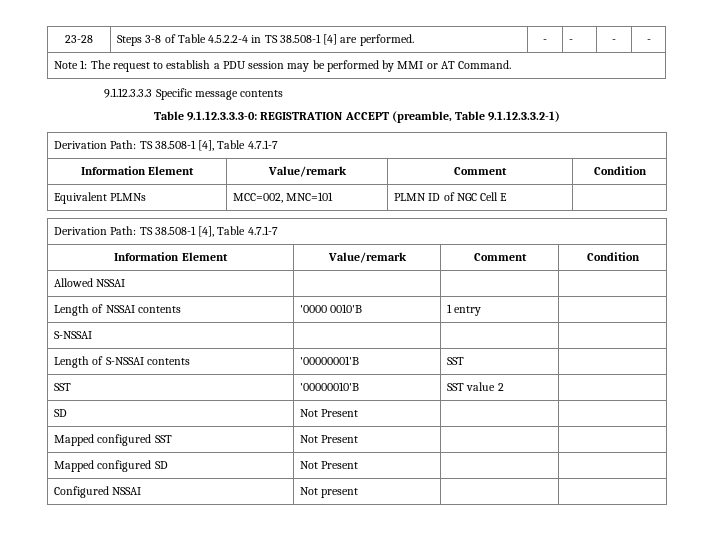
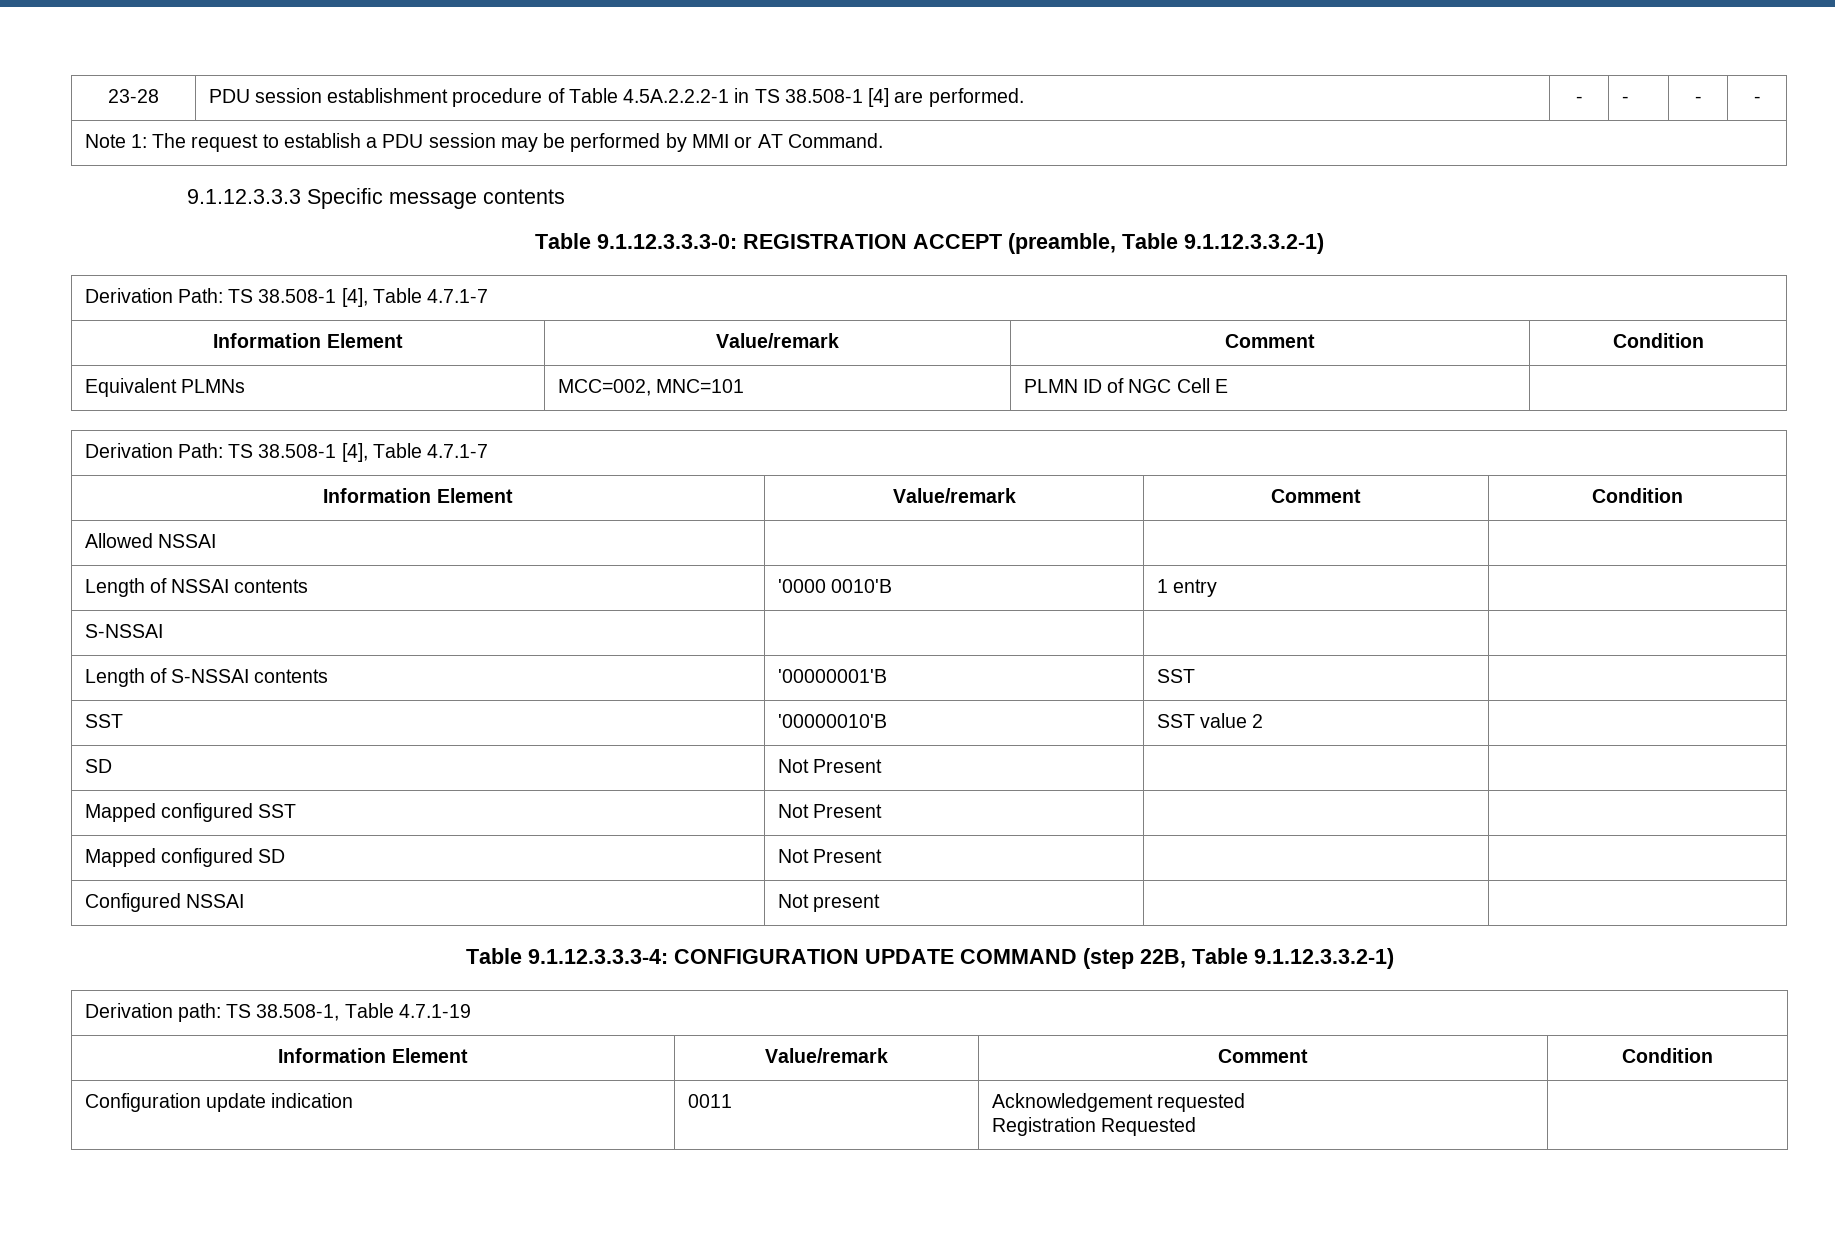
[117,35,162,46] Steps 3-8 -> [208,88,543,107] PDU session establishment procedure
[208,35,249,43] 4.5.2.2-4 -> [623,89,730,103] 4.5A.2.2.2-1
(359, 493) none -> [465,948,1394,969] [84,1003,471,1022] [278,1048,468,1063] [765,1048,888,1063] [1218,1049,1308,1063] [1622,1048,1713,1063] [84,1093,354,1112] [687,1094,732,1108] [991,1093,1245,1112] [991,1117,1196,1136] // Table 9.1.12.3.3.3-4: CONFIGURATION UPDATE COMMAND (step 22B, Table 9.1.12.3.3.2-1) // Derivation path: TS 38.508-1, Table 4.7.1-19 // Information Element | Value/remark | Comment | Condition // Configuration update indication | 0011 | Acknowledgement requested // Registration Requested |

